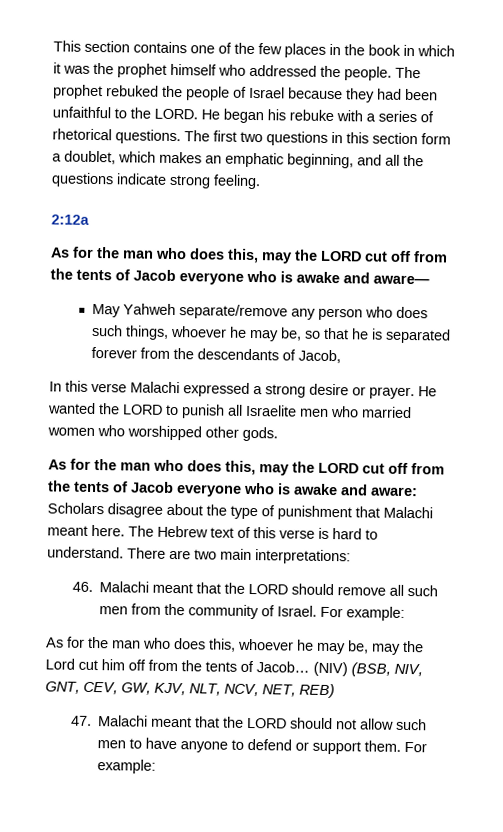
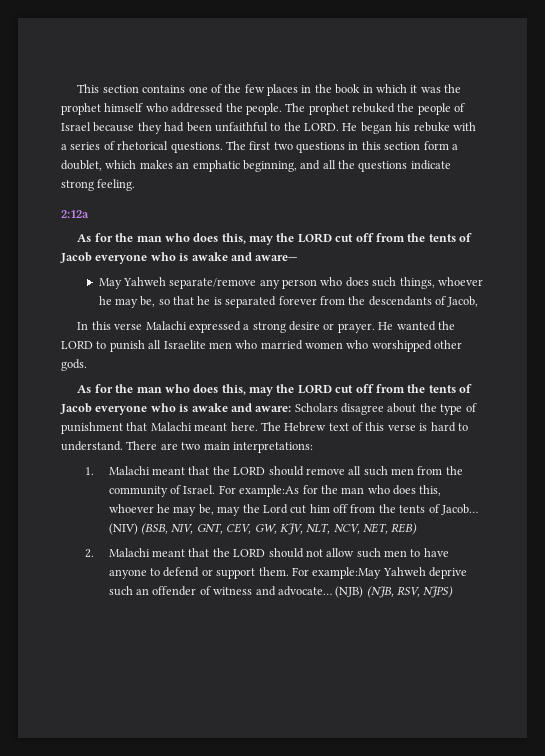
[72,581,94,593] 46. -> [84,467,94,475] 1.
[346,606,406,621] [46,637,64,648] example: // As -> [239,485,300,497] example:As
[71,715,93,726] 47. -> [84,549,94,558] 2.
[97,759,157,774] example: -> [312,567,468,579] [108,586,454,598] example:May Yahweh deprive such an offender of witness and advocate… (NJB) (NJB, RSV, NJPS)

